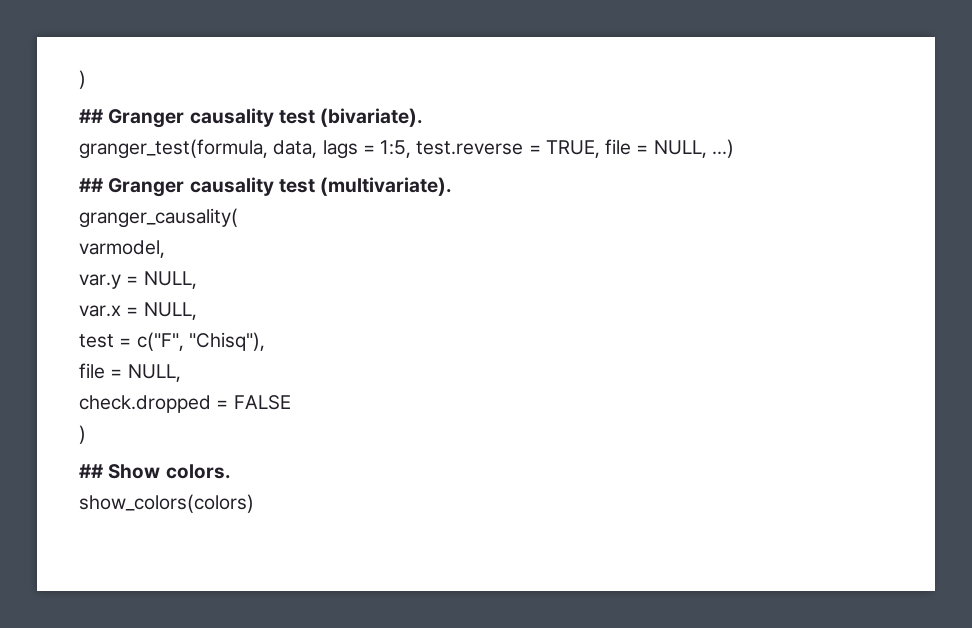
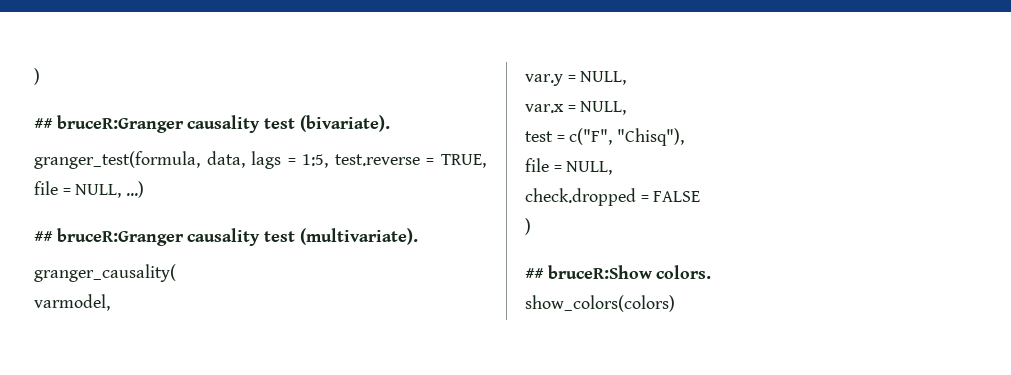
[79,70,86,89] [79,109,185,128] ) // ## Granger -> [34,68,40,85] [34,115,184,133] ) // ## bruceR:Granger
[108,178,185,197] Granger -> [56,228,184,246] bruceR:Granger
[108,464,161,479] Show -> [547,265,652,279] bruceR:Show

